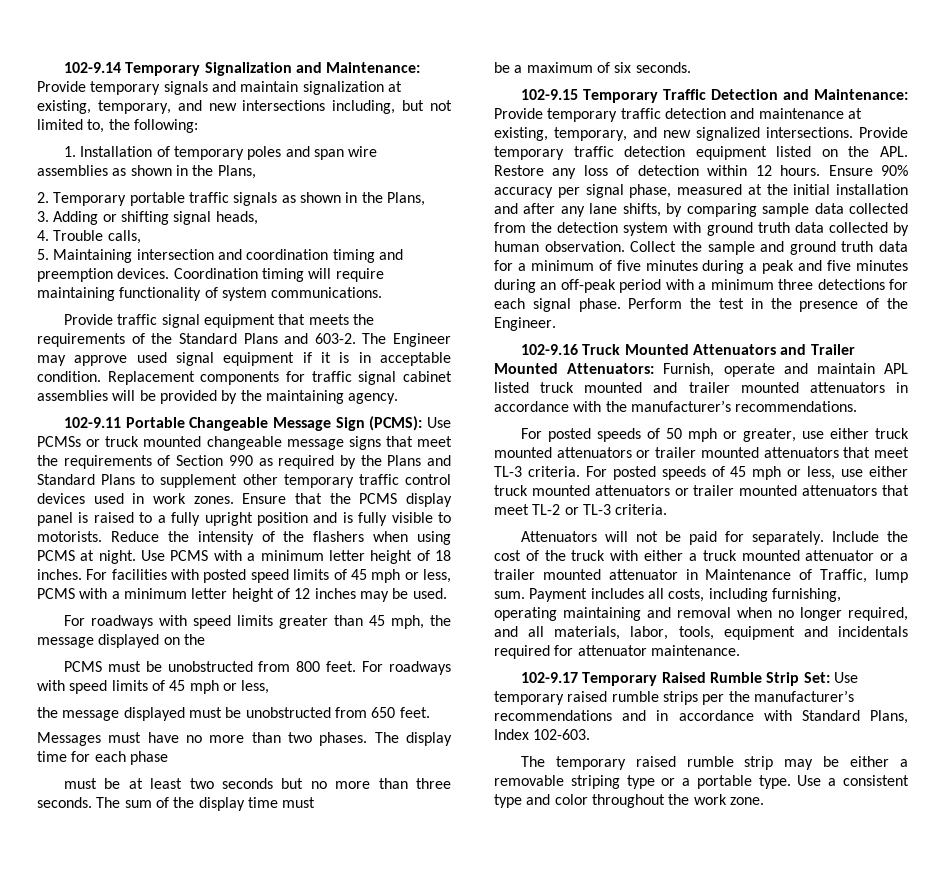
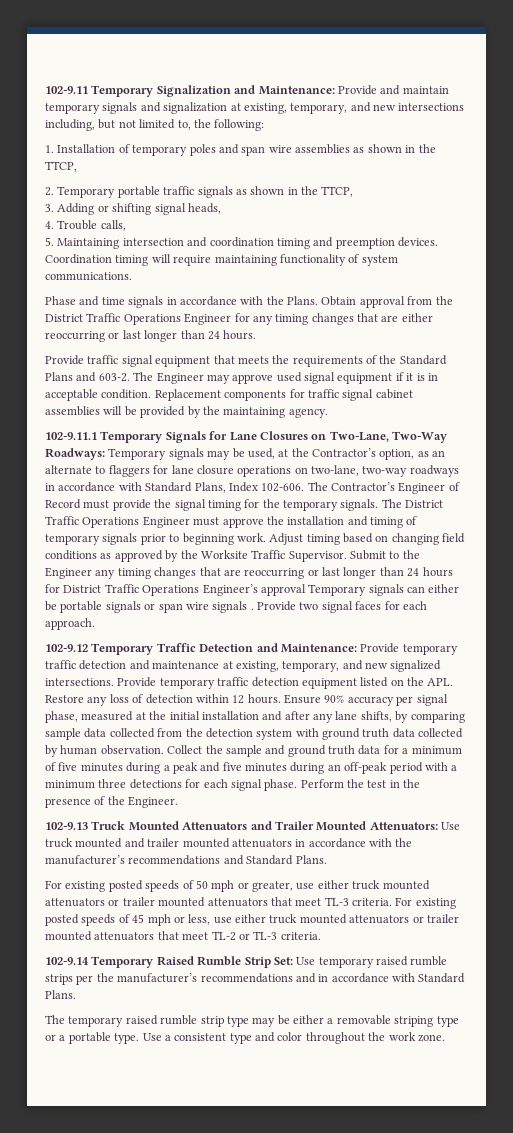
[63,62,121,73] 102-9.14 -> [45,86,88,94] 102-9.11
(86, 86) none -> [380,85,449,95] and maintain
[240,81,299,92] maintain -> (161, 107) none
[217,165,256,179] Plans, -> [45,161,77,172] TTCP,
[386,192,425,206] Plans, -> [321,186,354,197] TTCP,
(383, 292) none -> [45,296,453,308] [45,313,433,325] [45,330,257,342] // Phase and time signals in accordance with the Plans. Obtain approval from the District Traffic Operations Engineer for any timing changes that are either reoccurring or last longer than 24 hours.
[63,416,451,431] [37,436,452,450] [37,455,451,469] [37,474,451,488] [37,493,453,507] [37,512,452,526] [37,531,451,545] [37,550,452,564] [37,569,452,583] [37,588,447,602] [63,615,451,629] [37,634,205,648] [63,661,452,675] [37,680,270,694] [37,707,430,721] [37,732,452,746] [37,751,168,765] [63,778,451,789] [37,797,316,811] [494,62,691,73] [520,89,578,100] 102-9.11 Portable Changeable Message Sign (PCMS): Use PCMSs or truck mounted changeable message signs that meet the requirements of Section 990 as required by the Plans and Standard Plans to supplement other temporary traffic control devices used in work zones. Ensure that the PCMS display panel is raised to a fully upright position and is fully visible to motorists. Reduce the intensity of the flashers when using PCMS at night. Use PCMS with a minimum letter height of 18 inches. For facilities with posted speed limits of 45 mph or less, PCMS with a minimum letter height of 12 inches may be used. // For roadways with speed limits greater than 45 mph, the message displayed on the // PCMS must be unobstructed from 800 feet. For roadways with speed limits of 45 mph or less, // the message displayed must be unobstructed from 650 feet. // Messages must have no more than two phases. The display time for each phase // must be at least two seconds but no more than three seconds. The sum of the display time must // be a maximum of six seconds. // 102-9.15 -> [45,431,447,443] [45,448,446,460] [45,465,459,477] [45,482,460,494] [45,499,444,511] [45,516,418,528] [45,533,466,545] [45,550,420,562] [45,567,453,579] [45,584,460,596] [45,601,427,613] [45,618,95,630] [45,644,88,652] 102-9.11.1 Temporary Signals for Lane Closures on Two-Lane, Two-Way Roadways: Temporary signals may be used, at the Contractor’s option, as an alternate to flaggers for lane closure operations on two-lane, two-way roadways in accordance with Standard Plans, Index 102-606. The Contractor’s Engineer of Record must provide the signal timing for the temporary signals. The District Traffic Operations Engineer must approve the installation and timing of temporary signals prior to beginning work. Adjust timing based on changing field conditions as approved by the Worksite Traffic Supervisor. Submit to the Engineer any timing changes that are reoccurring or last longer than 24 hours for District Traffic Operations Engineer’s approval Temporary signals can either be portable signals or span wire signals . Provide two signal faces for each approach. // 102-9.12
[520,344,578,355] 102-9.16 -> [45,822,88,830] 102-9.13
[663,363,908,377] [494,382,529,393] Furnish, operate and maintain APL listed -> [441,822,460,830] Use
[735,401,858,412] [520,428,542,439] recommendations. // For -> [128,855,327,865] [45,880,106,892] recommendations and Standard Plans. // For existing
(607, 471) none -> [415,898,456,909] existing
[520,531,908,545] [494,550,908,561] [494,569,908,583] [494,588,841,602] [494,607,908,621] [494,626,908,640] [494,645,740,659] [520,672,578,683] Attenuators will not be paid for separately. Include the cost of the truck with either a truck mounted attenuator or a trailer mounted attenuator in Maintenance of Traffic, lump sum. Payment includes all costs, including furnishing, operating maintaining and removal when no longer required, and all materials, labor, tools, equipment and incidentals required for attenuator maintenance. // 102-9.17 -> [45,957,89,965] 102-9.14
[870,710,908,724] [494,729,591,740] Plans, Index 102-603. -> [45,990,76,999] Plans.
(774, 763) none -> [226,1016,249,1027] type

